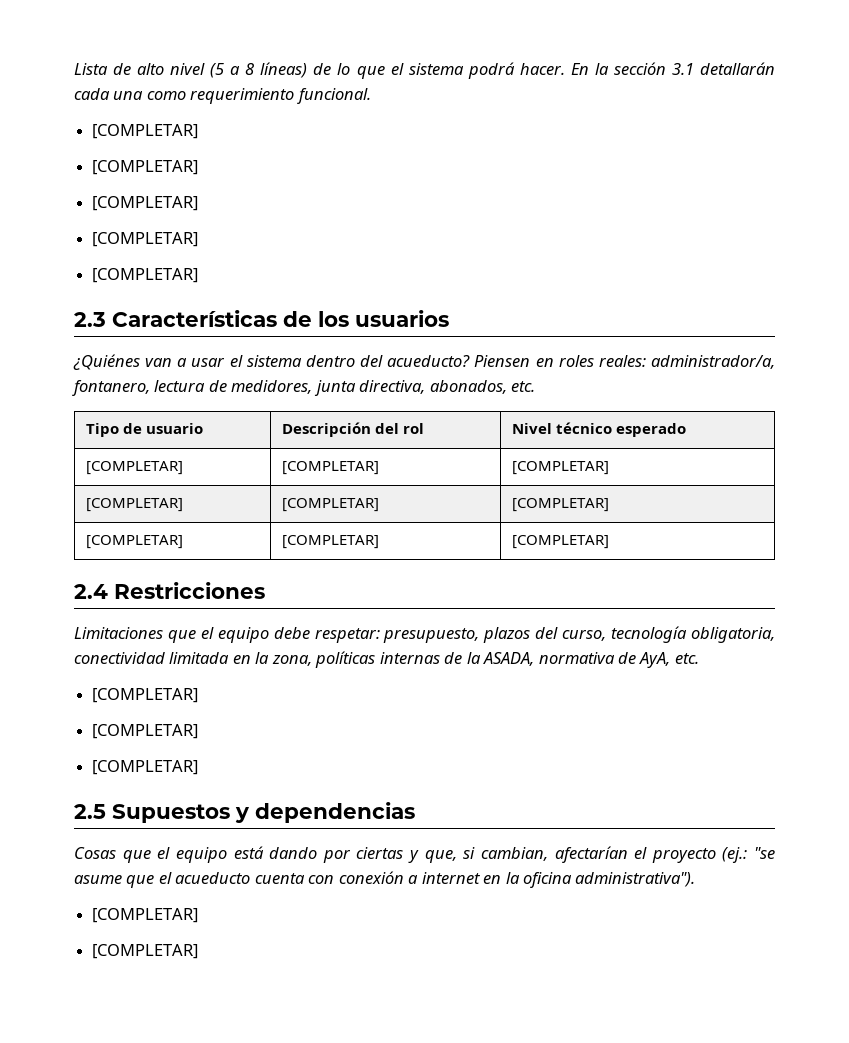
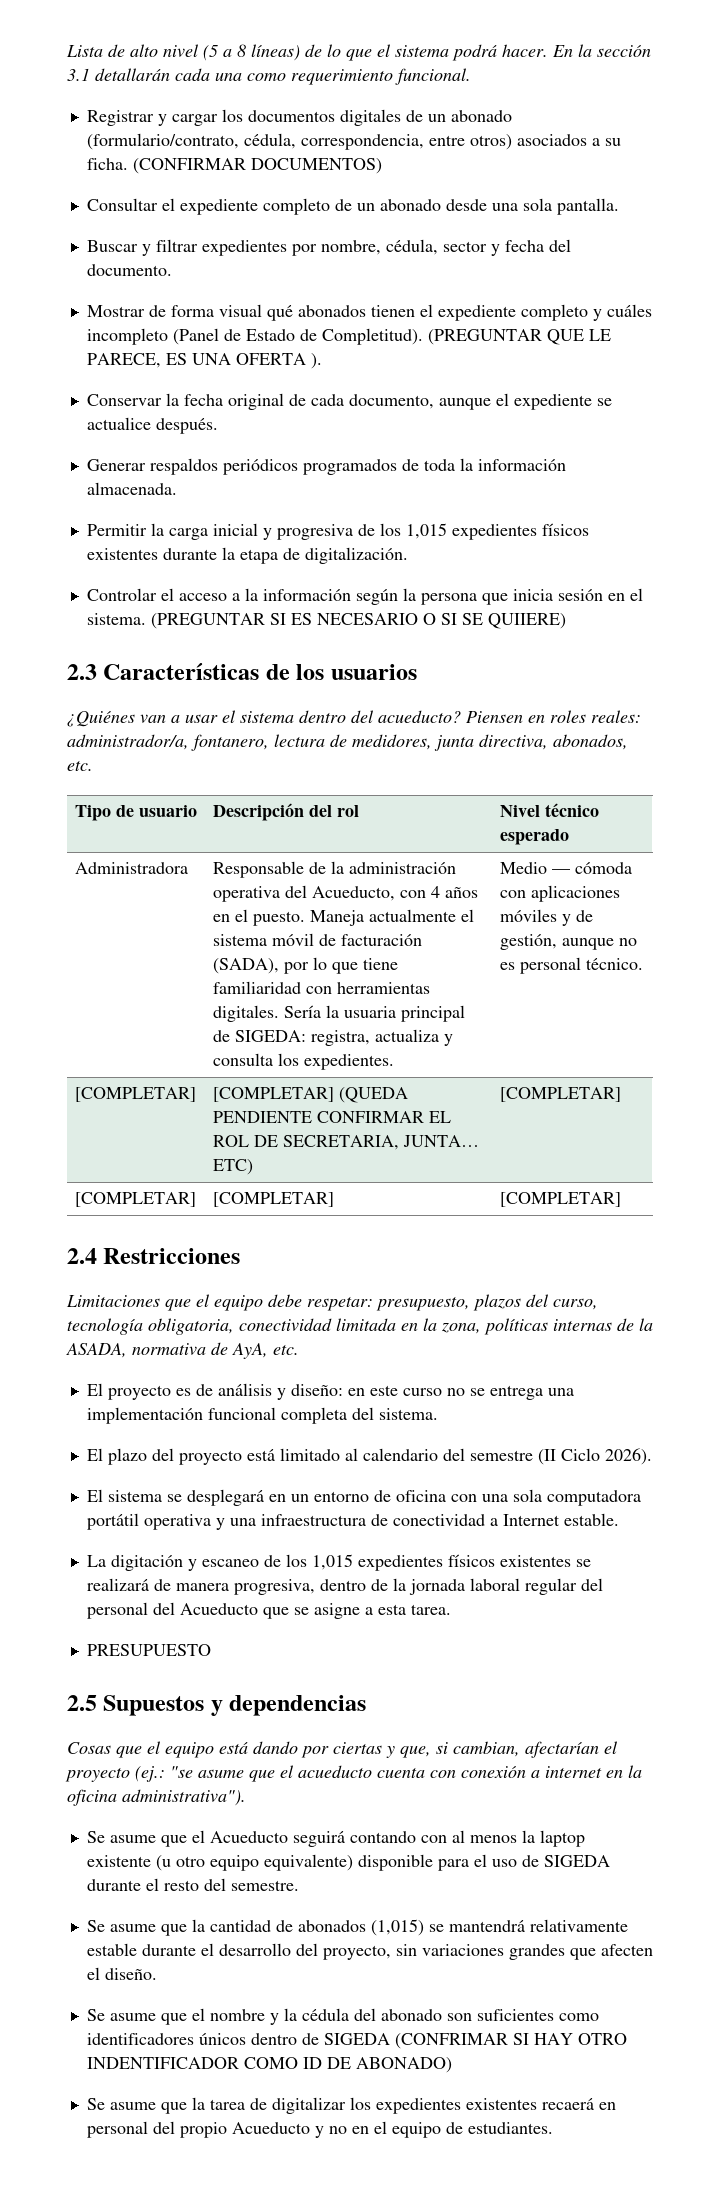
[92,124,199,139] [92,160,199,175] [92,196,199,211] [92,232,199,247] [92,268,199,283] [COMPLETAR] // [COMPLETAR] // [COMPLETAR] // [COMPLETAR] // [COMPLETAR] -> [86,109,512,126] [86,133,621,150] [86,158,382,174] [86,198,619,215] [86,239,571,256] [86,264,172,276] [86,304,652,321] [86,328,611,345] [86,353,322,369] [86,393,612,410] [86,417,218,434] [86,458,566,475] [86,482,177,495] [86,523,589,540] [86,547,408,564] [86,588,643,605] [86,613,566,629] Registrar y cargar los documentos digitales de un abonado (formulario/contrato, cédula, correspondencia, entre otros) asociados a su ficha. (CONFIRMAR DOCUMENTOS) // Consultar el expediente completo de un abonado desde una sola pantalla. // Buscar y filtrar expedientes por nombre, cédula, sector y fecha del documento. // Mostrar de forma visual qué abonados tienen el expediente completo y cuáles incompleto (Panel de Estado de Completitud). (PREGUNTAR QUE LE PARECE, ES UNA OFERTA ). // Conservar la fecha original de cada documento, aunque el expediente se actualice después. // Generar respaldos periódicos programados de toda la información almacenada. // Permitir la carga inicial y progresiva de los 1,015 expedientes físicos existentes durante la etapa de digitalización. // Controlar el acceso a la información según la persona que inicia sesión en el sistema. (PREGUNTAR SI ES NECESARIO O SI SE QUIIERE)
[85,461,183,475] [281,461,379,475] [511,461,609,475] [85,498,183,512] [281,498,379,512] [COMPLETAR] | [COMPLETAR] | [COMPLETAR] // [COMPLETAR] | [COMPLETAR] -> [74,862,188,874] [212,861,456,878] [212,885,478,902] [212,909,474,926] [212,933,422,946] [212,957,398,974] [212,981,430,994] [212,1005,465,1022] [212,1029,453,1046] [212,1053,394,1070] [499,862,632,874] [499,885,620,902] [499,909,593,926] [499,934,637,950] [499,957,643,974] [74,1087,196,1102] [212,1087,408,1103] [212,1111,451,1123] [212,1135,479,1150] [212,1159,253,1175] Administradora | Responsable de la administración operativa del Acueducto, con 4 años en el puesto. Maneja actualmente el sistema móvil de facturación (SADA), por lo que tiene familiaridad con herramientas digitales. Sería la usuaria principal de SIGEDA: registra, actualiza y consulta los expedientes. | Medio — cómoda con aplicaciones móviles y de gestión, aunque no es personal técnico. // [COMPLETAR] | [COMPLETAR] (QUEDA PENDIENTE CONFIRMAR EL ROL DE SECRETARIA, JUNTA… ETC)
[92,688,199,703] [92,724,199,739] [92,760,199,775] [COMPLETAR] // [COMPLETAR] // [COMPLETAR] -> [86,1383,574,1400] [86,1407,438,1424] [86,1448,652,1465] [86,1489,641,1506] [86,1513,619,1530] [86,1554,591,1571] [86,1578,603,1595] [86,1602,451,1619] [86,1644,211,1656] El proyecto es de análisis y diseño: en este curso no se entrega una implementación funcional completa del sistema. // El plazo del proyecto está limitado al calendario del semestre (II Ciclo 2026). // El sistema se desplegará en un entorno de oficina con una sola computadora portátil operativa y una infraestructura de conectividad a Internet estable. // La digitación y escaneo de los 1,015 expedientes físicos existentes se realizará de manera progresiva, dentro de la jornada laboral regular del personal del Acueducto que se asigne a esta tarea. // PRESUPUESTO
[92,908,199,923] [92,944,199,959] [COMPLETAR] // [COMPLETAR] -> [86,1830,585,1847] [86,1854,610,1871] [86,1878,299,1891] [86,1919,628,1936] [86,1943,653,1960] [86,1967,157,1980] [86,2008,599,2025] [86,2033,627,2049] [86,2057,452,2073] [86,2097,616,2114] [86,2121,553,2138] Se asume que el Acueducto seguirá contando con al menos la laptop existente (u otro equipo equivalente) disponible para el uso de SIGEDA durante el resto del semestre. // Se asume que la cantidad de abonados (1,015) se mantendrá relativamente estable durante el desarrollo del proyecto, sin variaciones grandes que afecten el diseño. // Se asume que el nombre y la cédula del abonado son suficientes como identificadores únicos dentro de SIGEDA (CONFRIMAR SI HAY OTRO INDENTIFICADOR COMO ID DE ABONADO) // Se asume que la tarea de digitalizar los expedientes existentes recaerá en personal del propio Acueducto y no en el equipo de estudiantes.

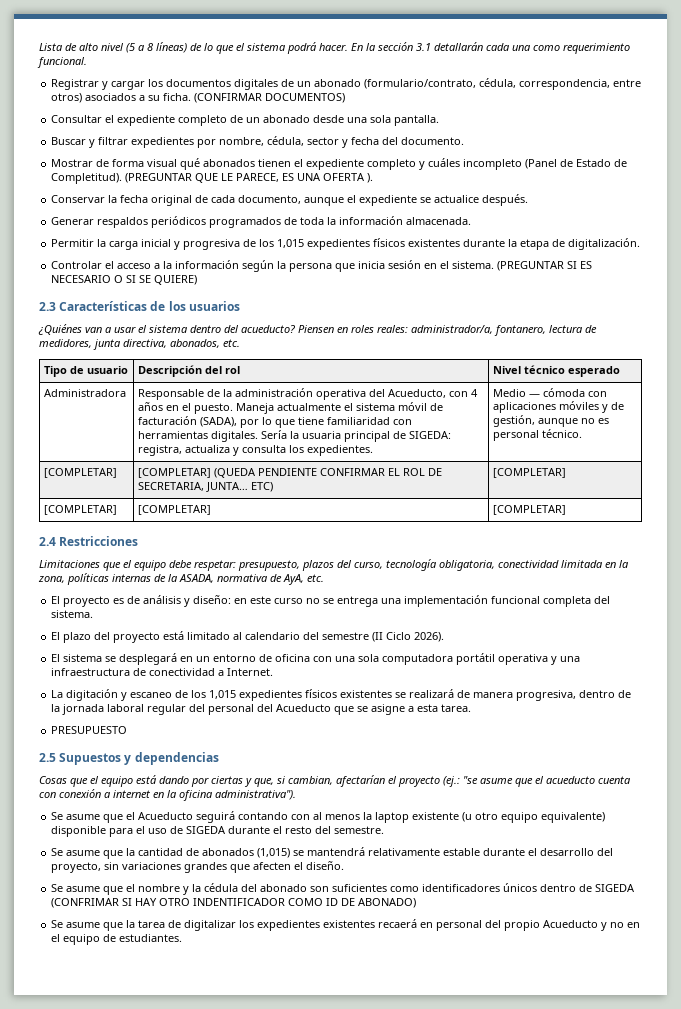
[487,613,566,629] QUIIERE) -> [154,275,198,285] QUIERE)
[502,1513,619,1526] Internet estable. -> [227,668,274,676] Internet.

